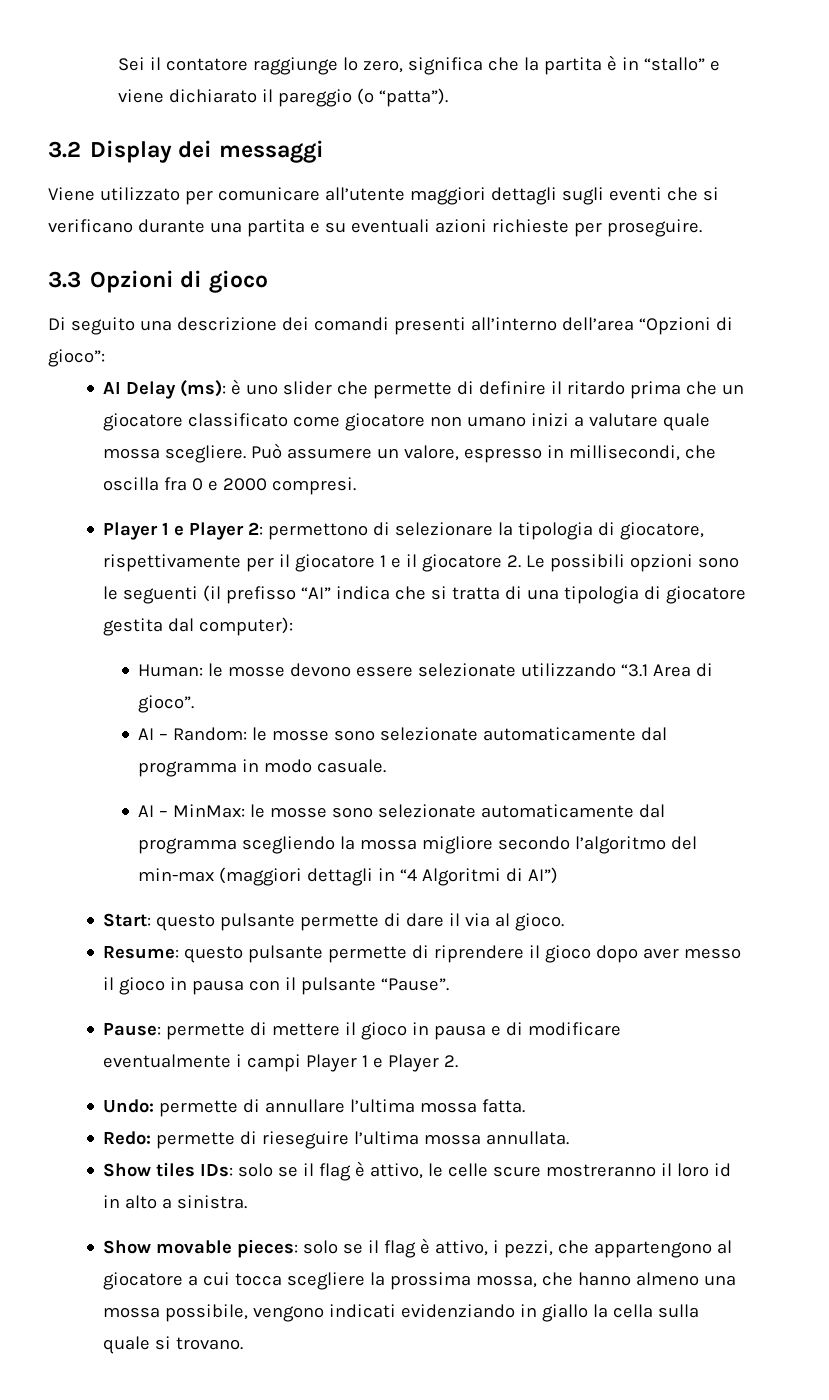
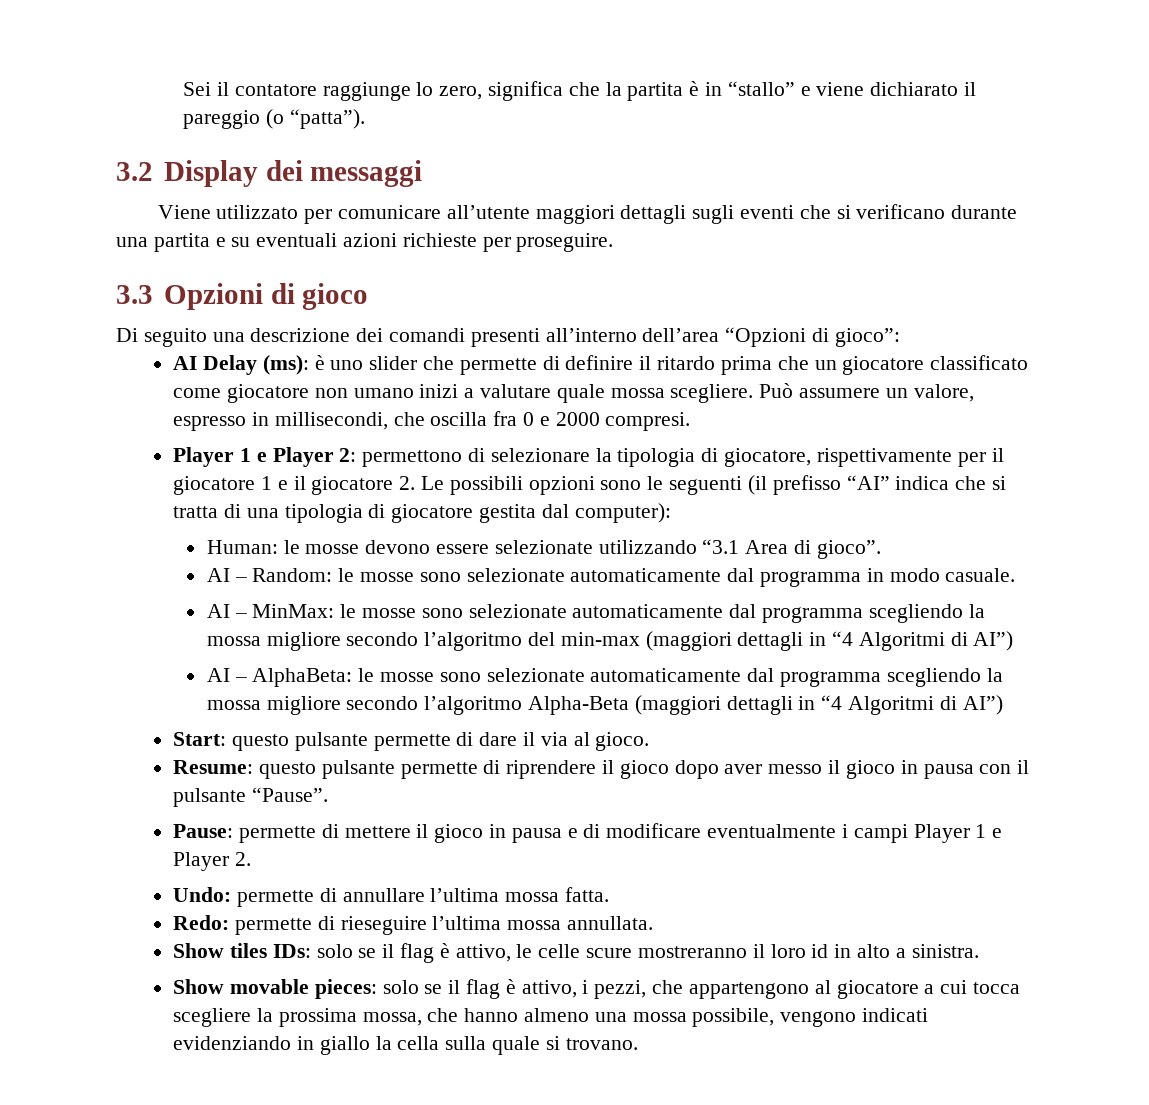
(559, 875) none -> [206,668,1003,687] [206,695,1003,715] // AI – AlphaBeta: le mosse sono selezionate automaticamente dal programma scegliendo la mossa migliore secondo l’algoritmo Alpha-Beta (maggiori dettagli in “4 Algoritmi di AI”)

